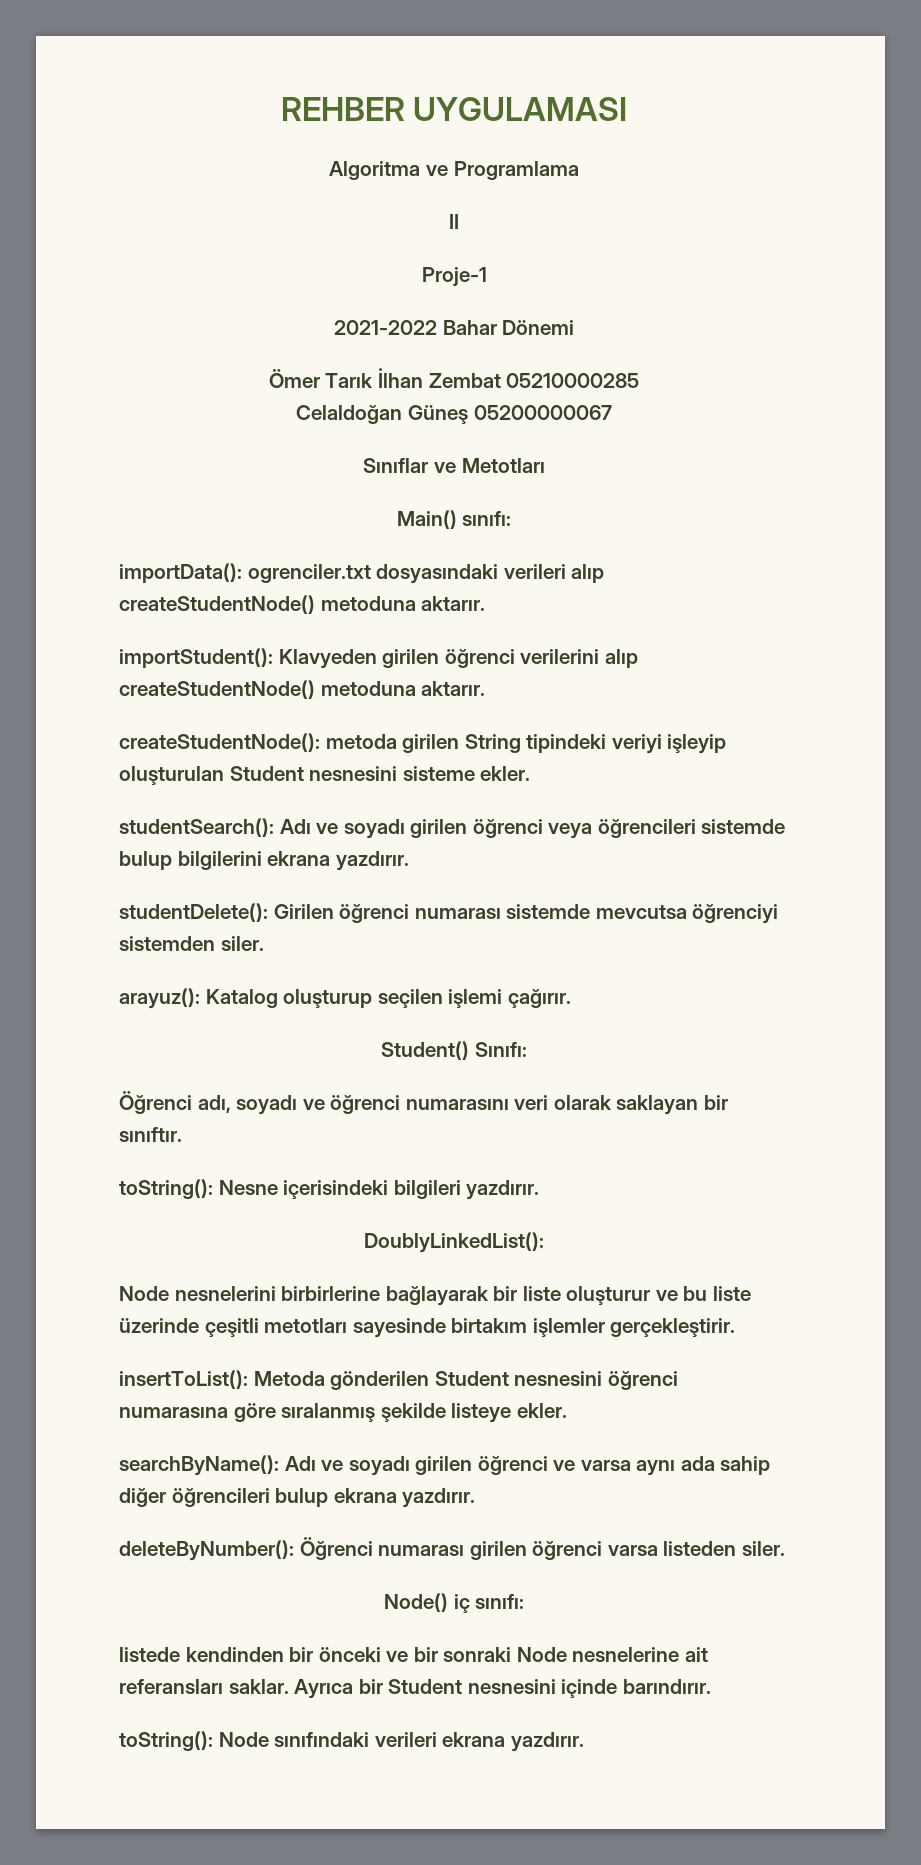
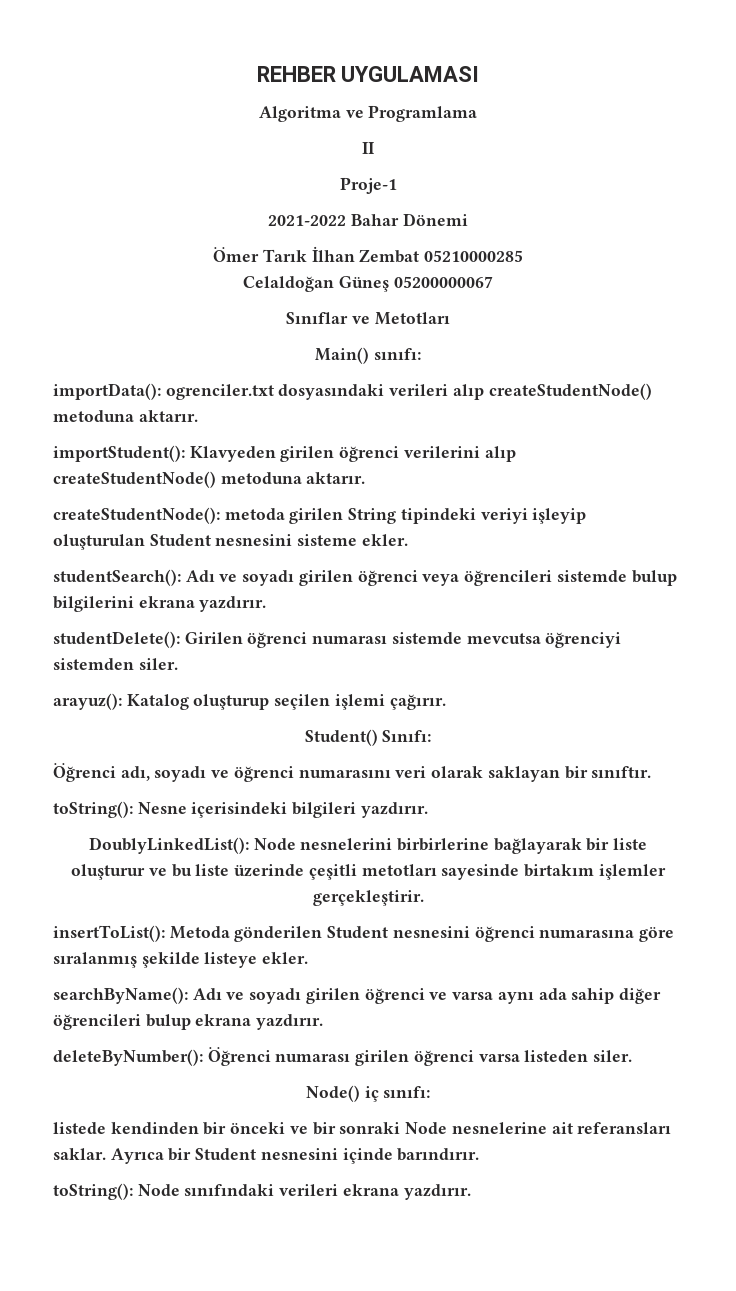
(544, 1242) // -> (249, 845) none

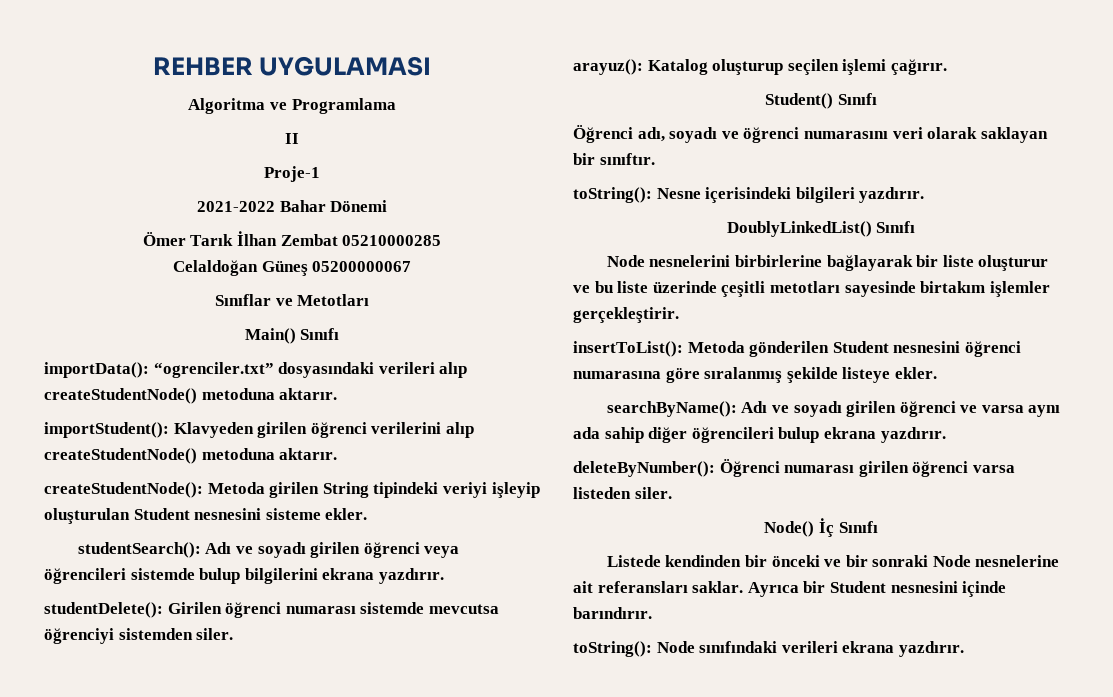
[373,348,421,360] sınıfı: -> [300,328,340,340] Sınıfı
[165,384,274,400] ogrenciler.txt -> [153,362,274,378] “ogrenciler.txt”
[224,508,285,520] metoda -> [207,482,265,494] Metoda
[382,730,432,742] Sınıfı: -> [837,93,877,105] Sınıfı
[88,837,249,854] DoublyLinkedList(): -> [726,221,916,237] DoublyLinkedList() Sınıfı //
[364,1086,431,1102] [53,1122,106,1134] iç sınıfı: // listede -> [819,518,878,537] [606,555,661,567] İç Sınıfı // Listede

